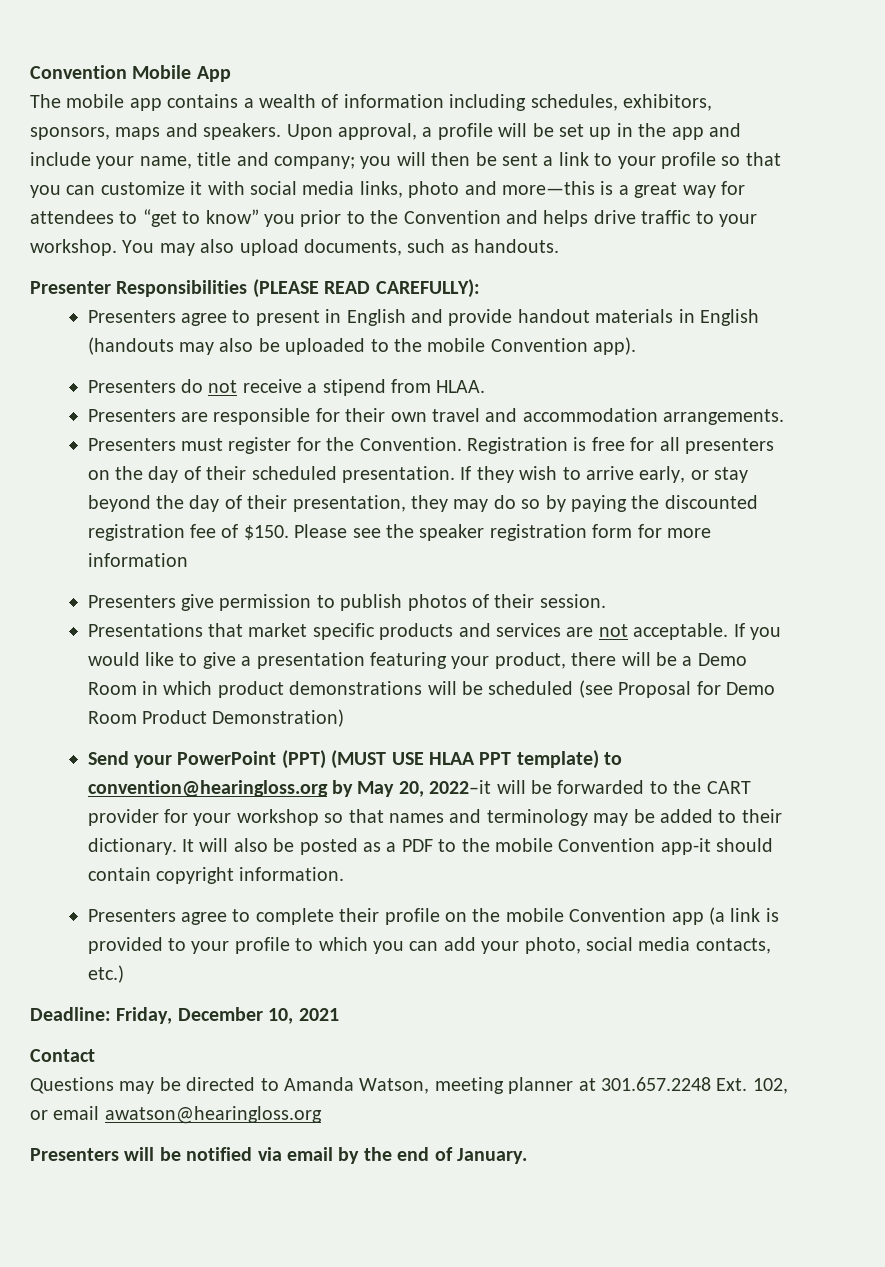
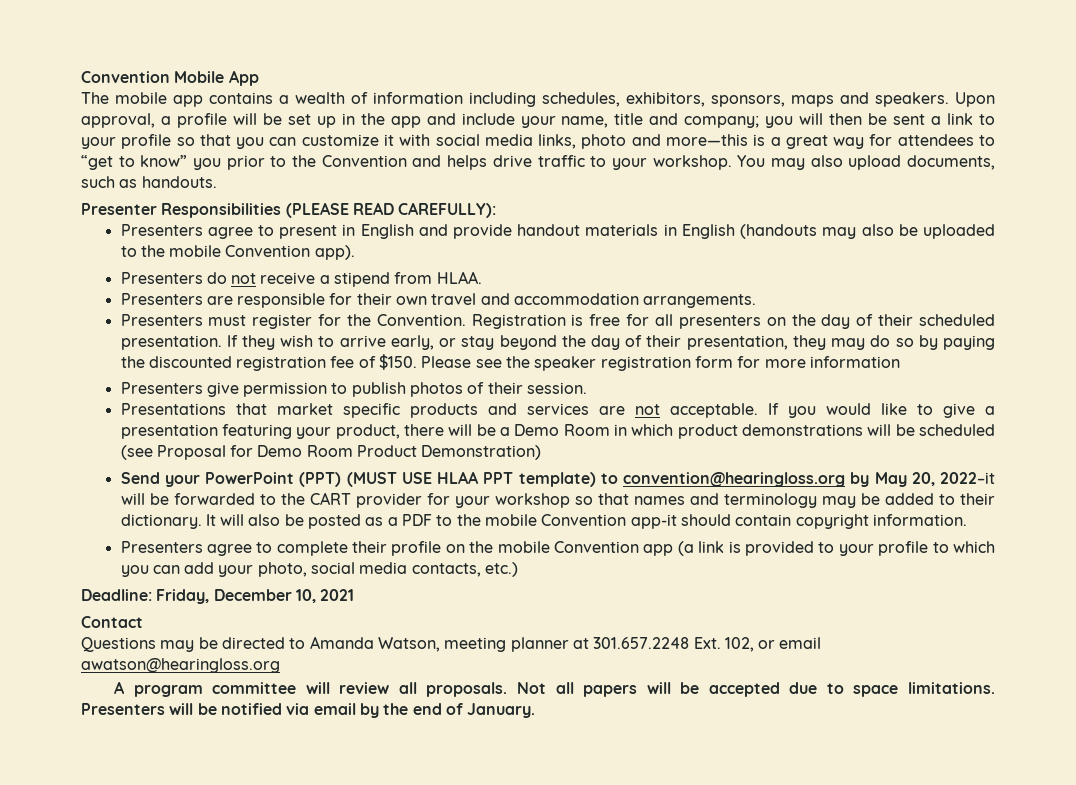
(322, 1115) none -> [114,681,995,697] A program committee will review all proposals. Not all papers will be accepted due to space limitations.

